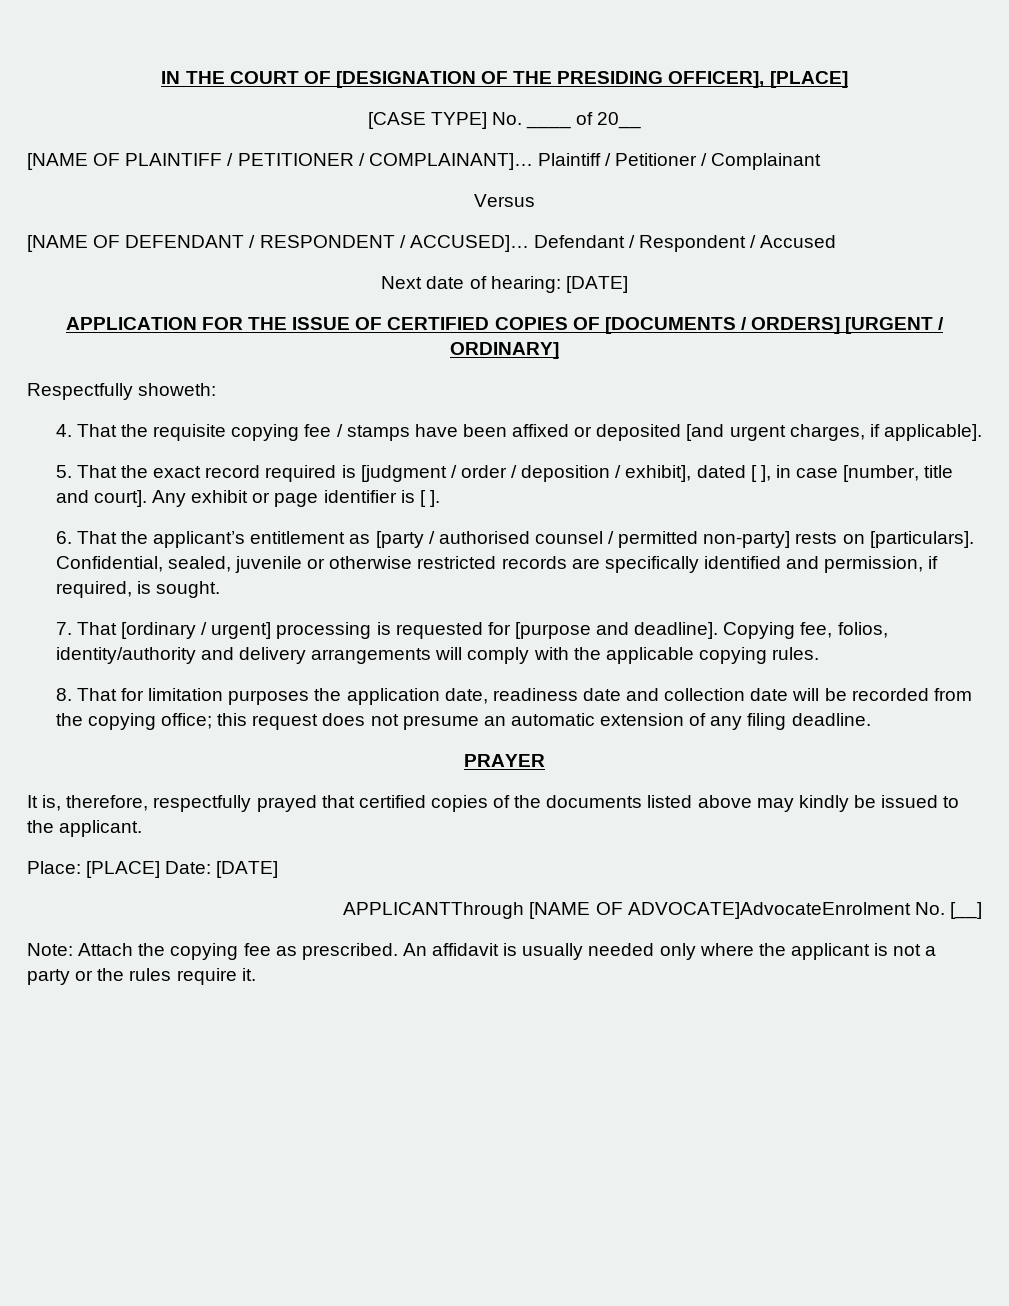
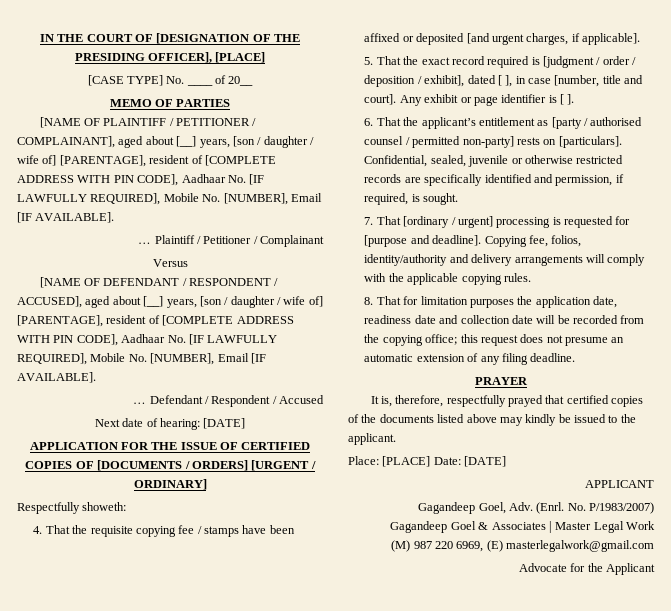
(642, 120) none -> [109,99,231,107] // MEMO OF PARTIES
[368,153,533,170] COMPLAINANT]… -> [17,136,314,148] [17,155,276,167] [17,174,265,186] [17,193,322,205] [17,212,115,223] [138,242,152,244] COMPLAINANT], aged about [__] years, [son / daughter / wife of] [PARENTAGE], resident of [COMPLETE ADDRESS WITH PIN CODE], Aadhaar No. [IF LAWFULLY REQUIRED], Mobile No. [NUMBER], Email [IF AVAILABLE]. // …
[409,235,529,252] ACCUSED]… -> [17,296,323,308] [17,315,294,327] [17,334,278,346] [17,353,266,365] [17,372,96,383] [133,402,147,404] ACCUSED], aged about [__] years, [son / daughter / wife of] [PARENTAGE], resident of [COMPLETE ADDRESS WITH PIN CODE], Aadhaar No. [IF LAWFULLY REQUIRED], Mobile No. [NUMBER], Email [IF AVAILABLE]. // …
[343,902,982,919] [27,943,937,960] [27,968,256,985] APPLICANTThrough [NAME OF ADVOCATE]AdvocateEnrolment No. [__] // Note: Attach the copying fee as prescribed. An affidavit is usually needed only where the applicant is not a party or the rules require it. -> [585,480,654,488] [418,502,654,514] [390,521,655,533] [391,540,654,552] [518,563,655,575] APPLICANT // Gagandeep Goel, Adv. (Enrl. No. P/1983/2007) // Gagandeep Goel & Associates | Master Legal Work // (M) 987 220 6969, (E) masterlegalwork@gmail.com // Advocate for the Applicant

